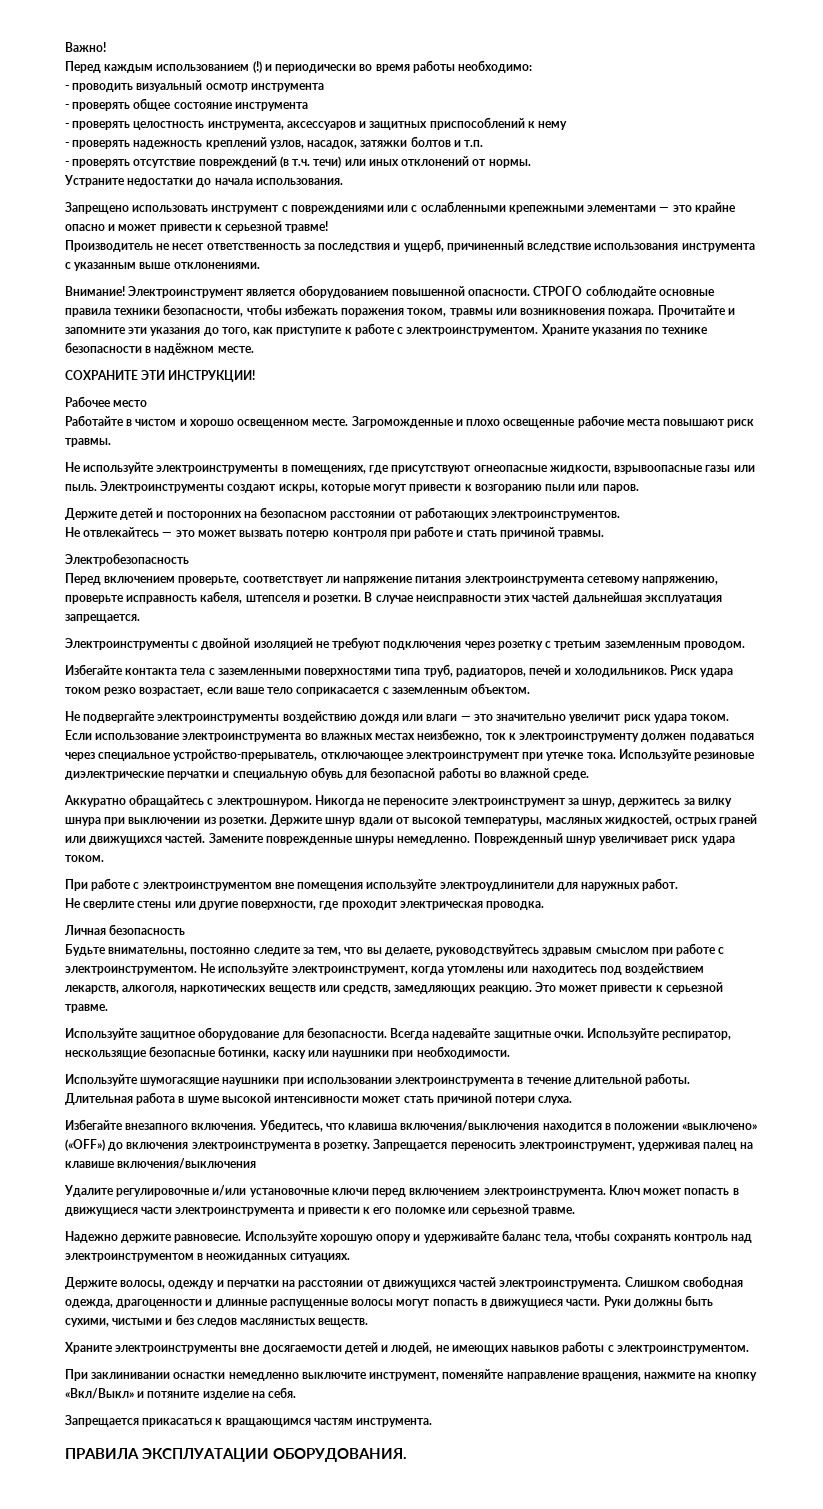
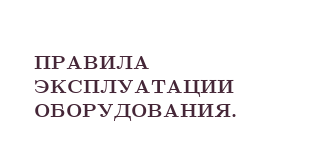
[65,42,106,52] [65,60,533,73] [65,80,324,92] [65,98,308,111] [65,117,568,130] [65,136,484,149] [65,156,531,168] [64,175,343,187] [65,201,736,214] [65,221,329,233] [65,239,755,252] [65,262,260,271] [65,285,715,298] [65,304,735,317] [65,323,709,336] [65,342,254,355] [65,370,256,382] [65,396,148,407] [65,415,755,428] [65,438,111,447] [65,462,755,474] [65,481,639,493] [65,507,621,520] [65,526,605,539] [65,553,189,566] [65,573,719,585] [65,591,722,604] [65,614,140,623] [65,637,745,650] [65,664,734,677] [65,683,531,696] [65,711,730,723] [65,729,754,742] [65,749,756,761] [65,767,590,780] [64,794,732,807] [65,814,758,826] [65,833,735,845] [65,855,104,862] [65,878,679,891] [65,898,545,910] [64,924,186,935] [65,943,725,956] [65,963,705,975] [65,982,723,994] [65,1004,108,1013] [65,1027,732,1040] [65,1046,510,1059] [65,1073,691,1086] [65,1092,573,1105] [65,1119,758,1132] [65,1139,753,1151] [65,1158,257,1169] [64,1185,739,1197] [65,1204,576,1216] [65,1230,753,1243] [65,1253,350,1262] [65,1276,743,1289] [65,1295,714,1308] [65,1314,369,1327] [65,1341,749,1354] [65,1369,757,1381] [65,1387,297,1400] [65,1415,433,1427] Важно! // Перед каждым использованием (!) и периодически во время работы необходимо: // - проводить визуальный осмотр инструмента // - проверять общее состояние инструмента // - проверять целостность инструмента, аксессуаров и защитных приспособлений к нему // - проверять надежность креплений узлов, насадок, затяжки болтов и т.п. // - проверять отсутствие повреждений (в т.ч. течи) или иных отклонений от нормы. // Устраните недостатки до начала использования. // Запрещено использовать инструмент с повреждениями или с ослабленными крепежными элементами — это крайне опасно и может привести к серьезной травме! // Производитель не несет ответственность за последствия и ущерб, причиненный вследствие использования инструмента с указанным выше отклонениями. // Внимание! Электроинструмент является оборудованием повышенной опасности. СТРОГО соблюдайте основные правила техники безопасности, чтобы избежать поражения током, травмы или возникновения пожара. Прочитайте и запомните эти указания до того, как приступите к работе с электроинструментом. Храните указания по технике безопасности в надёжном месте. // СОХРАНИТЕ ЭТИ ИНСТРУКЦИИ! // Рабочее место // Работайте в чистом и хорошо освещенном месте. Загроможденные и плохо освещенные рабочие места повышают риск травмы. // Не используйте электроинструменты в помещениях, где присутствуют огнеопасные жидкости, взрывоопасные газы или пыль. Электроинструменты создают искры, которые могут привести к возгоранию пыли или паров. // Держите детей и посторонних на безопасном расстоянии от работающих электроинструментов. // Не отвлекайтесь — это может вызвать потерю контроля при работе и стать причиной травмы. // Электробезопасность // Перед включением проверьте, соответствует ли напряжение питания электроинструмента сетевому напряжению, проверьте исправность кабеля, штепселя и розетки. В случае неисправности этих частей дальнейшая эксплуатация запрещается. // Электроинструменты с двойной изоляцией не требуют подключения через розетку с третьим заземленным проводом. // Избегайте контакта тела с заземленными поверхностями типа труб, радиаторов, печей и холодильников. Риск удара током резко возрастает, если ваше тело соприкасается с заземленным объектом. // Не подвергайте электроинструменты воздействию дождя или влаги — это значительно увеличит риск удара током. Если использование электроинструмента во влажных местах неизбежно, ток к электроинструменту должен подаваться через специальное устройство-прерыватель, отключающее электроинструмент при утечке тока. Используйте резиновые диэлектрические перчатки и специальную обувь для безопасной работы во влажной среде. // Аккуратно обращайтесь с электрошнуром. Никогда не переносите электроинструмент за шнур, держитесь за вилку шнура при выключении из розетки. Держите шнур вдали от высокой температуры, масляных жидкостей, острых граней или движущихся частей. Замените поврежденные шнуры немедленно. Поврежденный шнур увеличивает риск удара током. // При работе с электроинструментом вне помещения используйте электроудлинители для наружных работ. // Не сверлите стены или другие поверхности, где проходит электрическая проводка. // Личная безопасность // Будьте внимательны, постоянно следите за тем, что вы делаете, руководствуйтесь здравым смыслом при работе с электроинструментом. Не используйте электроинструмент, когда утомлены или находитесь под воздействием лекарств, алкоголя, наркотических веществ или средств, замедляющих реакцию. Это может привести к серьезной травме. // Используйте защитное оборудование для безопасности. Всегда надевайте защитные очки. Используйте респиратор, нескользящие безопасные ботинки, каску или наушники при необходимости. // Используйте шумогасящие наушники при использовании электроинструмента в течение длительной работы. Длительная работа в шуме высокой интенсивности может стать причиной потери слуха. // Избегайте внезапного включения. Убедитесь, что клавиша включения/выключения находится в положении «выключено» («OFF») до включения электроинструмента в розетку. Запрещается переносить электроинструмент, удерживая палец на клавише включения/выключения // Удалите регулировочные и/или установочные ключи перед включением электроинструмента. Ключ может попасть в движущиеся части электроинструмента и привести к его поломке или серьезной травме. // Надежно держите равновесие. Используйте хорошую опору и удерживайте баланс тела, чтобы сохранять контроль над электроинструментом в неожиданных ситуациях. // Держите волосы, одежду и перчатки на расстоянии от движущихся частей электроинструмента. Слишком свободная одежда, драгоценности и длинные распущенные волосы могут попасть в движущиеся части. Руки должны быть сухими, чистыми и без следов маслянистых веществ. // Храните электроинструменты вне досягаемости детей и людей, не имеющих навыков работы с электроинструментом. // При заклинивании оснастки немедленно выключите инструмент, поменяйте направление вращения, нажмите на кнопку «Вкл/Выкл» и потяните изделие на себя. // Запрещается прикасаться к вращающимся частям инструмента. // -> (34, 62) none

